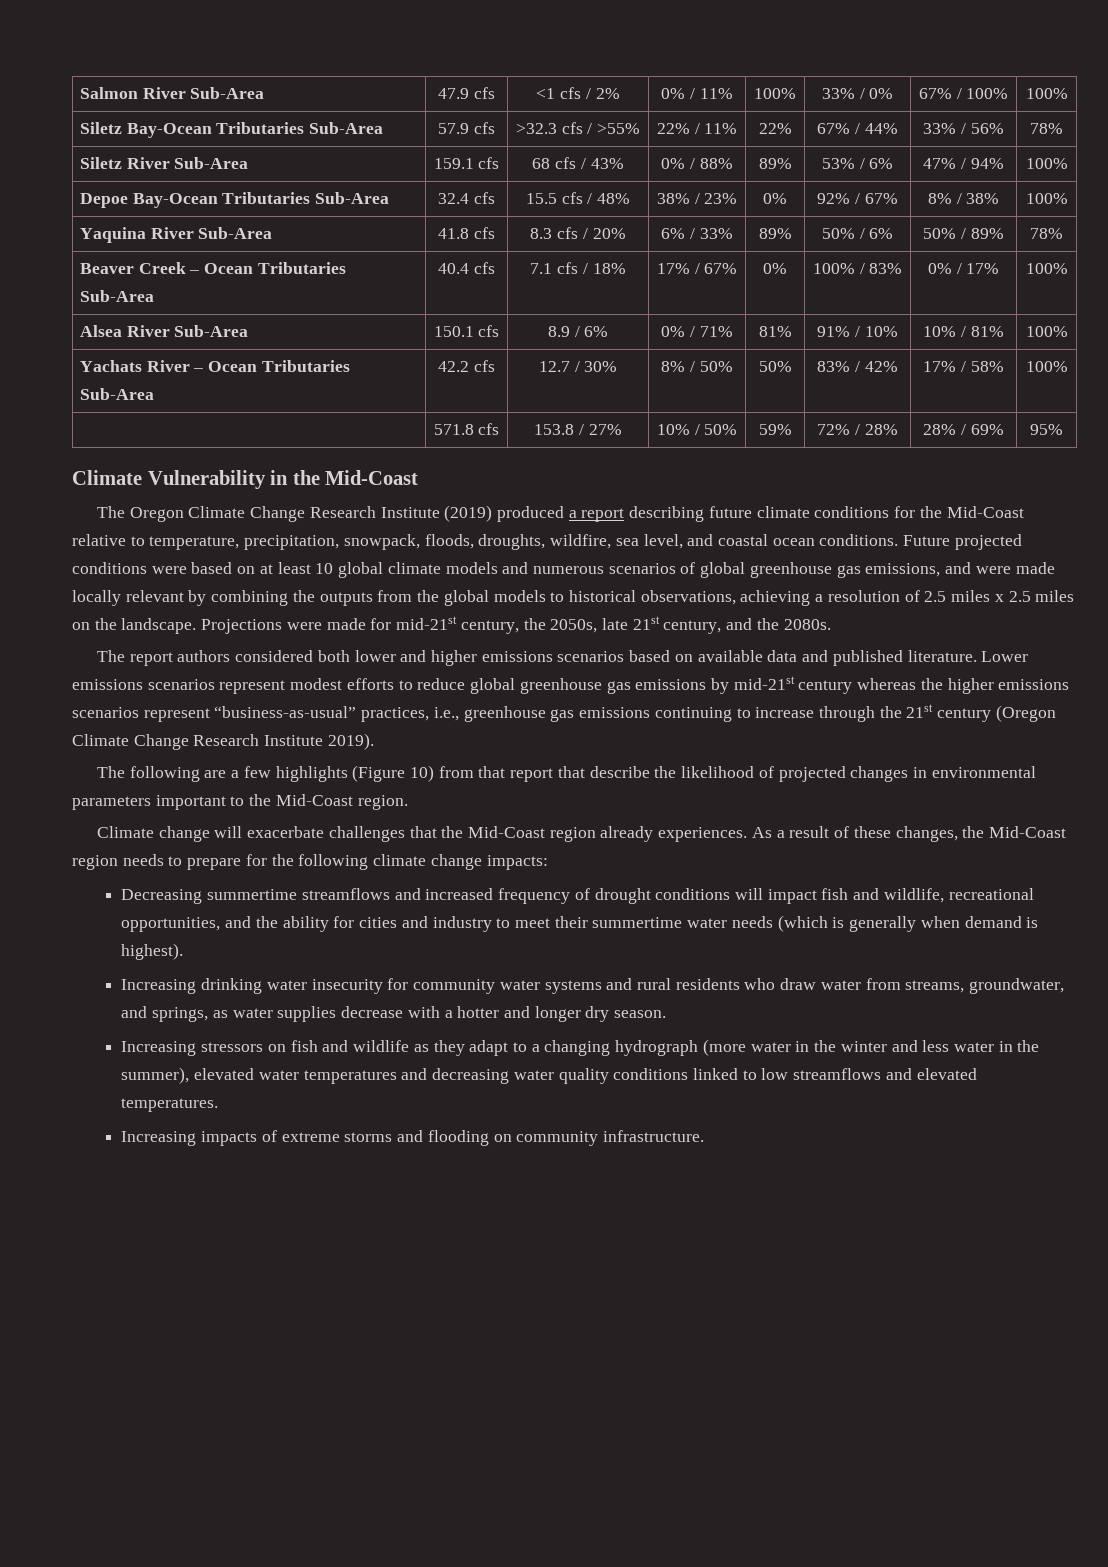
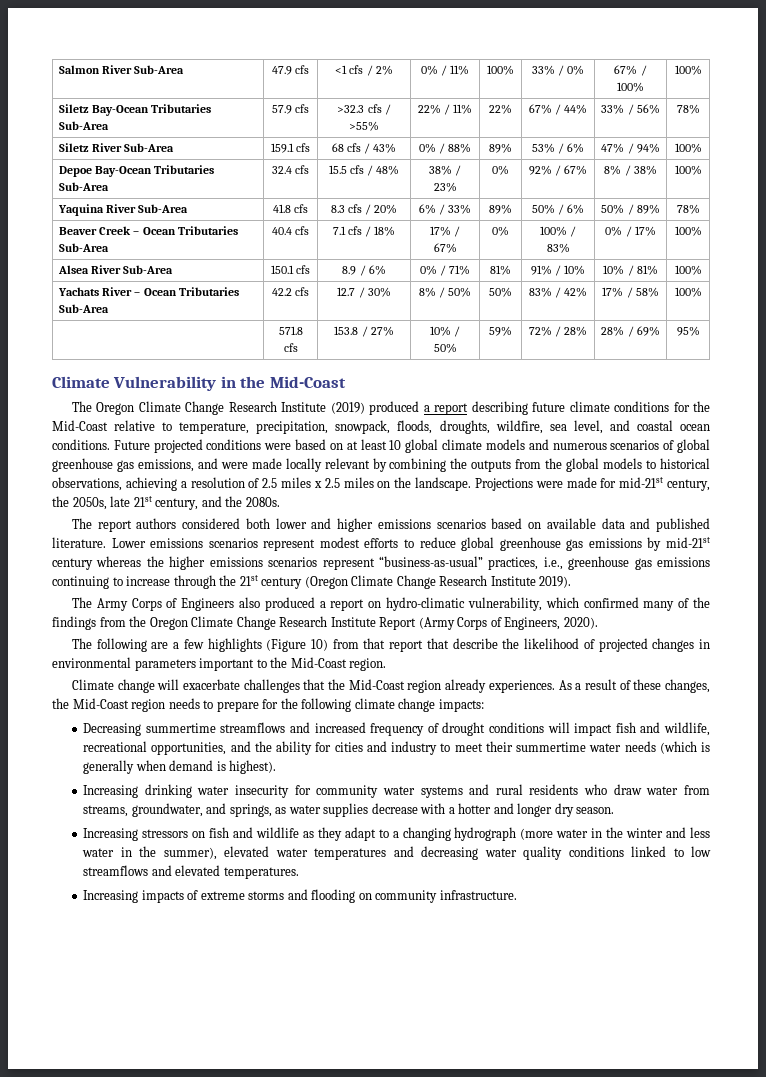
(374, 741) none -> [71,597,710,611] [52,616,598,630] // The Army Corps of Engineers also produced a report on hydro-climatic vulnerability, which confirmed many of the findings from the Oregon Climate Change Research Institute Report (Army Corps of Engineers, 2020).

